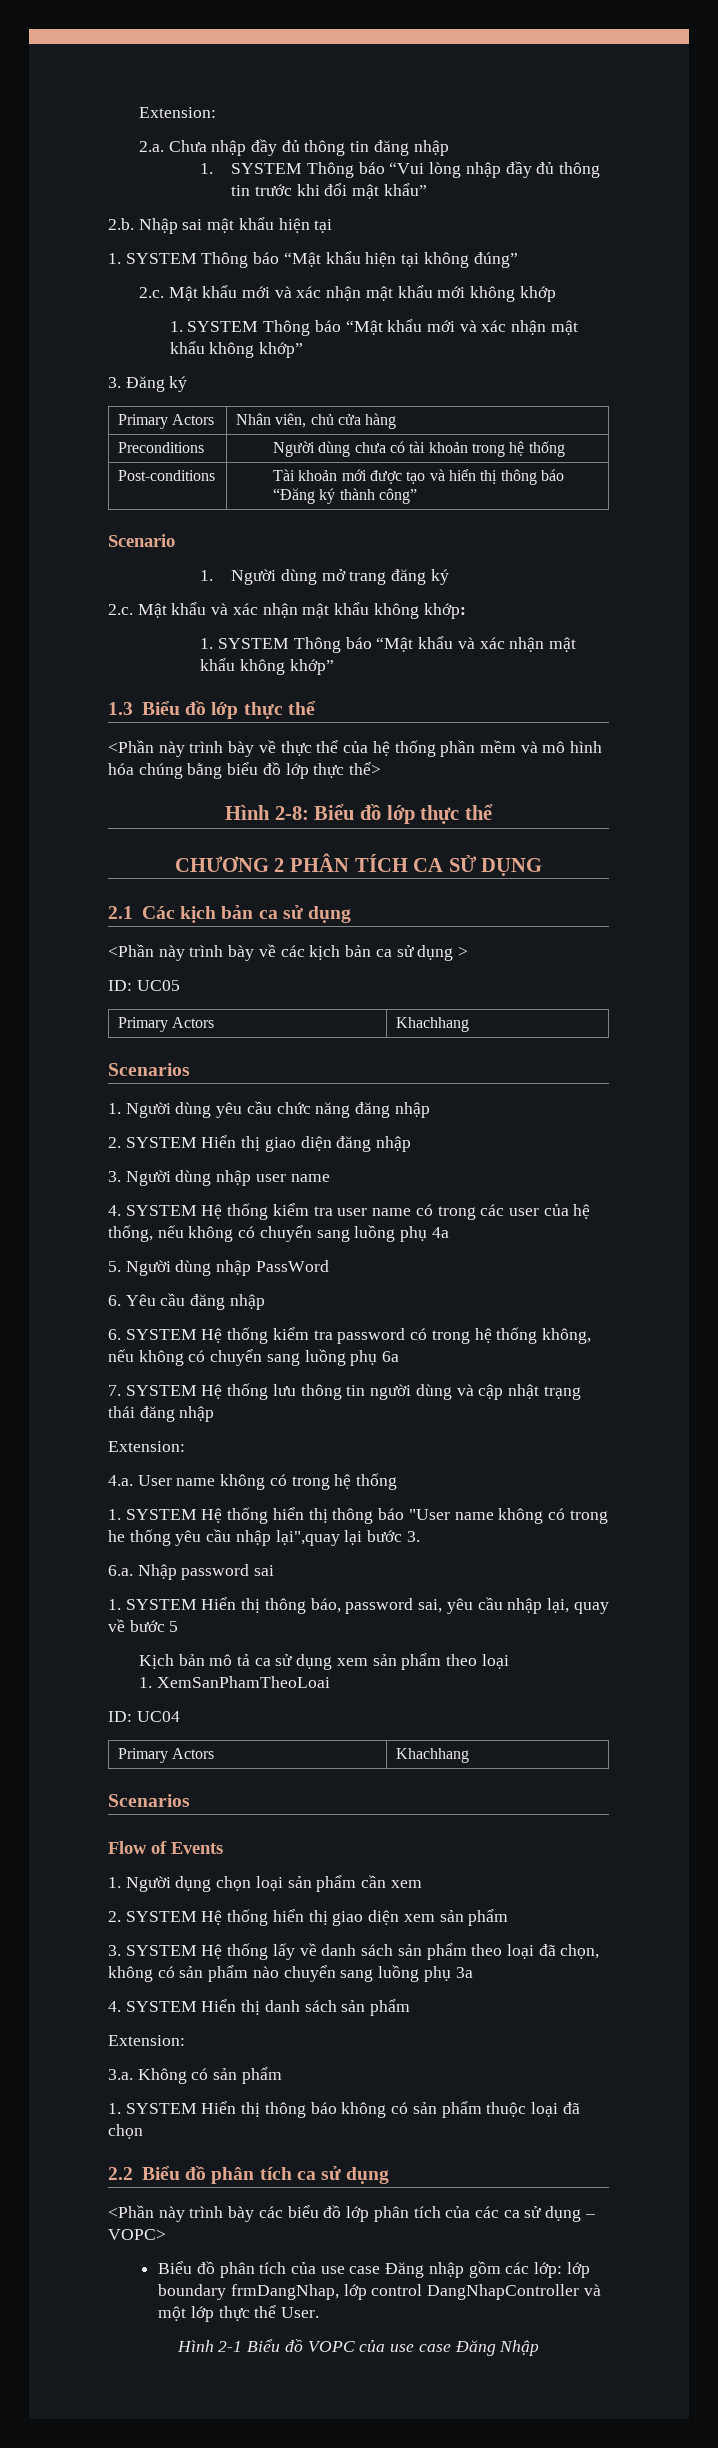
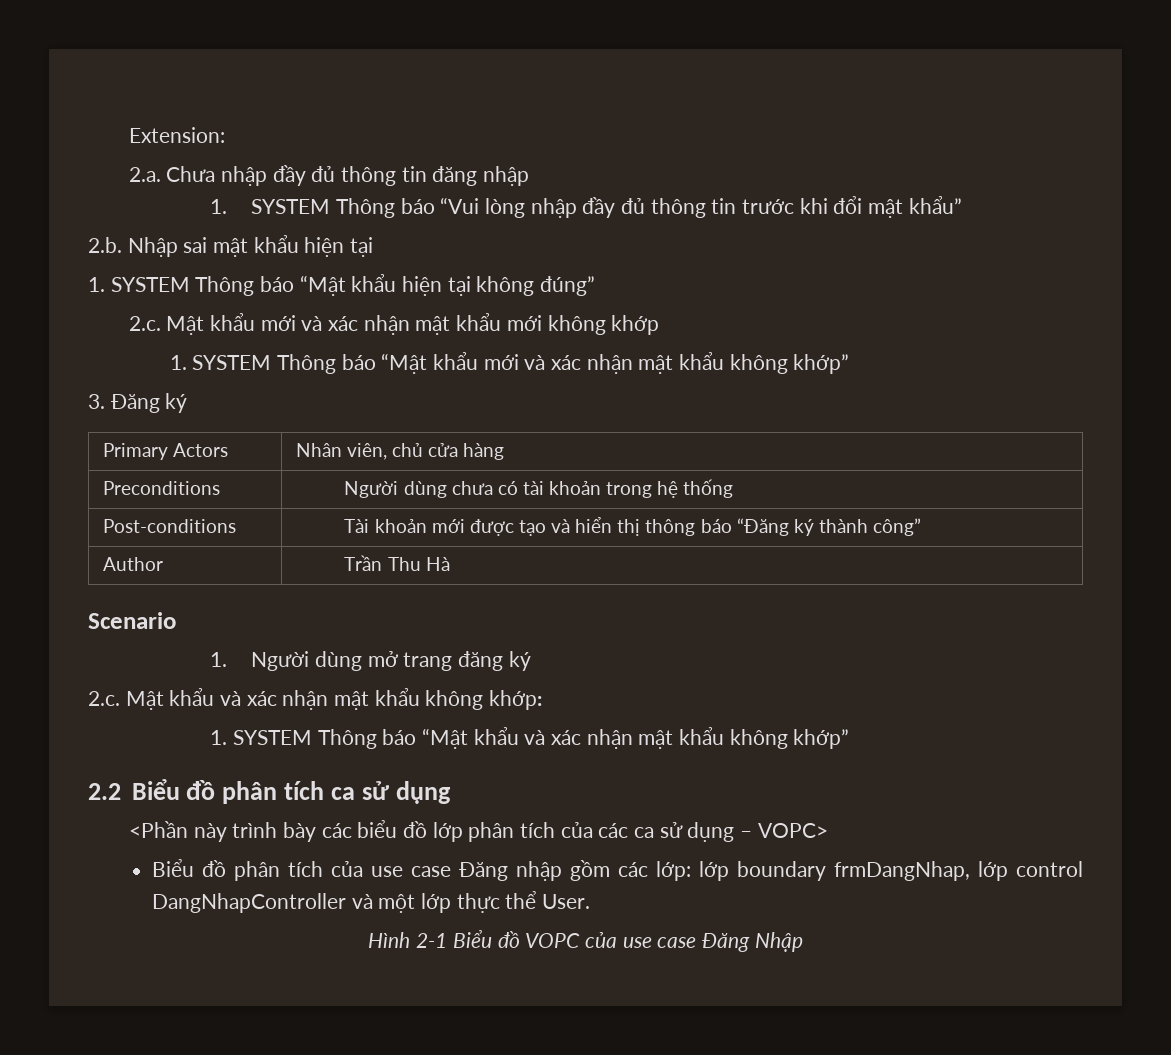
(417, 496) none -> [102,557,163,571] [344,555,450,571] // Author | Trần Thu Hà
[108,701,316,719] [108,740,603,757] [108,762,382,779] [225,804,493,824] [174,853,543,876] [108,905,352,923] [108,944,468,961] [108,980,180,991] [117,1017,215,1032] [395,1017,469,1032] [108,1063,190,1076] [108,1101,430,1118] [108,1135,412,1152] [108,1170,330,1186] [108,1203,591,1220] [108,1225,449,1242] [108,1260,329,1276] [108,1293,265,1310] [108,1327,591,1344] [108,1349,400,1366] [108,1383,581,1400] [108,1406,215,1422] [108,1441,185,1452] [108,1473,398,1490] [108,1507,608,1524] [108,1529,420,1546] [108,1564,275,1580] [108,1597,609,1614] [108,1619,179,1632] [138,1653,509,1670] [138,1676,330,1688] [108,1711,180,1722] [117,1748,215,1763] [395,1748,469,1763] [108,1794,190,1807] [108,1841,223,1854] [108,1875,422,1892] [108,1909,509,1926] [108,1943,600,1960] [108,1965,473,1982] [108,1999,411,2016] [108,2035,185,2046] [108,2067,282,2084] [108,2101,580,2118] [108,2124,143,2139] // 1.3 Biểu đồ lớp thực thể // <Phần này trình bày về thực thể của hệ thống phần mềm và mô hình hóa chúng bằng biểu đồ lớp thực thể> // Hình 2-8: Biểu đồ lớp thực thể // CHƯƠNG 2 PHÂN TÍCH CA SỬ DỤNG // 2.1 Các kịch bản ca sử dụng // <Phần này trình bày về các kịch bản ca sử dụng > // ID: UC05 // Primary Actors | Khachhang // Scenarios // 1. Người dùng yêu cầu chức năng đăng nhập // 2. SYSTEM Hiển thị giao diện đăng nhập // 3. Người dùng nhập user name // 4. SYSTEM Hệ thống kiểm tra user name có trong các user của hệ thống, nếu không có chuyển sang luồng phụ 4a // 5. Người dùng nhập PassWord // 6. Yêu cầu đăng nhập // 6. SYSTEM Hệ thống kiểm tra password có trong hệ thống không, nếu không có chuyển sang luồng phụ 6a // 7. SYSTEM Hệ thống lưu thông tin người dùng và cập nhật trạng thái đăng nhập // Extension: // 4.a. User name không có trong hệ thống // 1. SYSTEM Hệ thống hiển thị thông báo "User name không có trong he thống yêu cầu nhập lại",quay lại bước 3. // 6.a. Nhập password sai // 1. SYSTEM Hiển thị thông báo, password sai, yêu cầu nhập lại, quay về bước 5 // Kịch bản mô tả ca sử dụng xem sản phẩm theo loại // 1. XemSanPhamTheoLoai // ID: UC04 // Primary Actors | Khachhang // Scenarios // Flow of Events // 1. Người dụng chọn loại sản phẩm cần xem // 2. SYSTEM Hệ thống hiển thị giao diện xem sản phẩm // 3. SYSTEM Hệ thống lấy về danh sách sản phẩm theo loại đã chọn, không có sản phẩm nào chuyển sang luồng phụ 3a // 4. SYSTEM Hiển thị danh sách sản phẩm // Extension: // 3.a. Không có sản phẩm // 1. SYSTEM Hiển thị thông báo không có sản phẩm thuộc loại đã chọn -> (850, 739) none

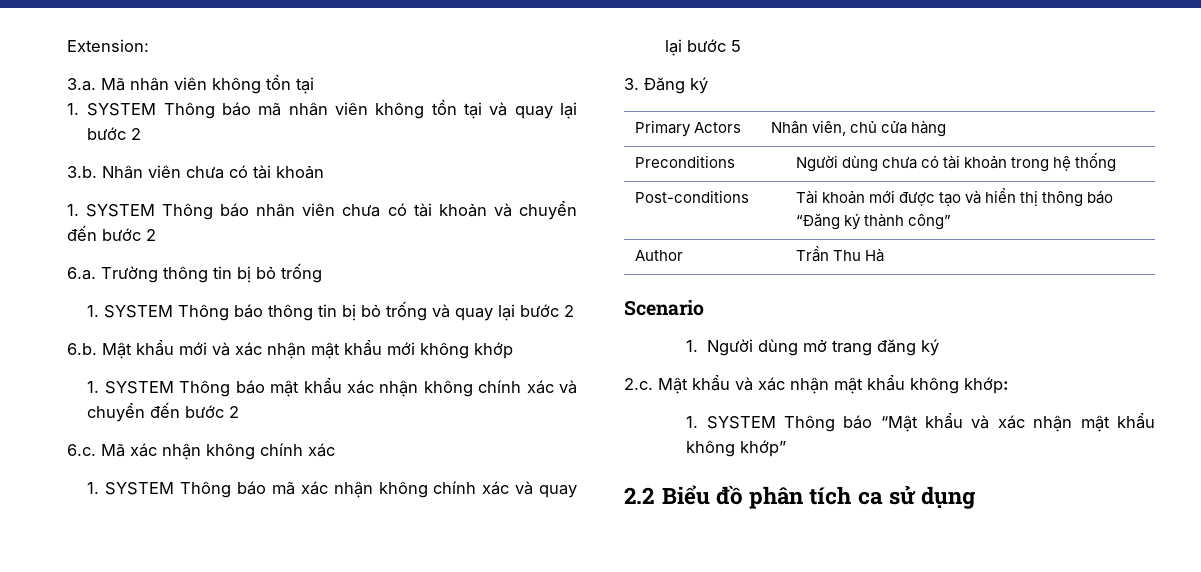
[128,165,530,186] [210,196,962,218] [88,235,374,257] [88,274,596,296] [128,316,161,331] 2.a. Chưa nhập đầy đủ thông tin đăng nhập // 1. SYSTEM Thông báo “Vui lòng nhập đầy đủ thông tin trước khi đổi mật khẩu” // 2.b. Nhập sai mật khẩu hiện tại // 1. SYSTEM Thông báo “Mật khẩu hiện tại không đúng” // 2.c. -> [66,74,314,94] [66,99,577,119] [87,127,142,140] [66,165,324,179] [66,201,577,220] [66,225,156,241] [66,263,322,283] [87,301,575,321] [66,343,97,355] 3.a. Mã nhân viên không tồn tại // 1. SYSTEM Thông báo mã nhân viên không tồn tại và quay lại bước 2 // 3.b. Nhân viên chưa có tài khoản // 1. SYSTEM Thông báo nhân viên chưa có tài khoản và chuyển đến bước 2 // 6.a. Trường thông tin bị bỏ trống // 1. SYSTEM Thông báo thông tin bị bỏ trống và quay lại bước 2 // 6.b.
[381,352,850,374] “Mật khẩu mới và xác nhận mật khẩu không khớp” -> [270,378,577,397] [87,402,240,422] [66,443,335,460] [87,481,577,498] [665,39,742,56] mật khẩu xác nhận không chính xác và chuyển đến bước 2 // 6.c. Mã xác nhận không chính xác // 1. SYSTEM Thông báo mã xác nhận không chính xác và quay lại bước 5
[129,820,828,842] [151,859,1083,881] [151,891,590,913] [368,930,803,952] // <Phần này trình bày các biểu đồ lớp phân tích của các ca sử dụng – VOPC> // Biểu đồ phân tích của use case Đăng nhập gồm các lớp: lớp boundary frmDangNhap, lớp control DangNhapController và một lớp thực thể User. // Hình 2-1 Biểu đồ VOPC của use case Đăng Nhập -> (976, 497) none

